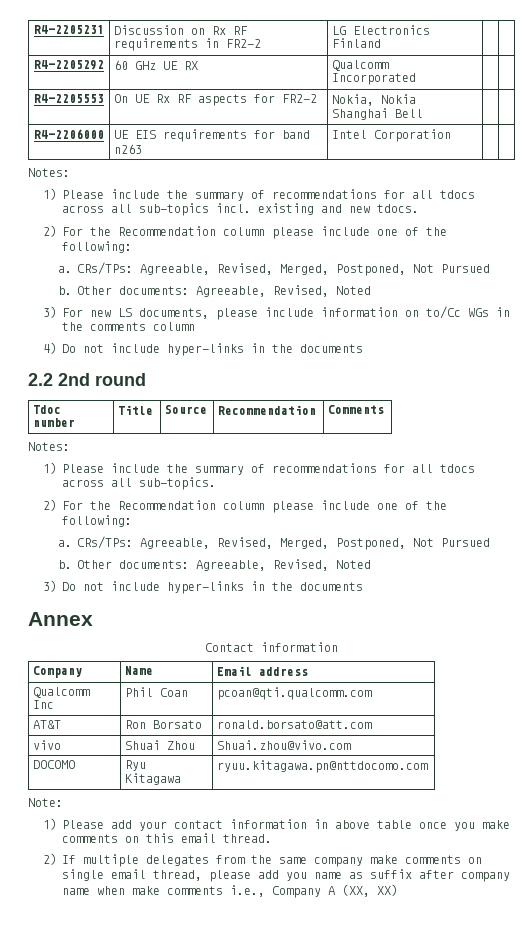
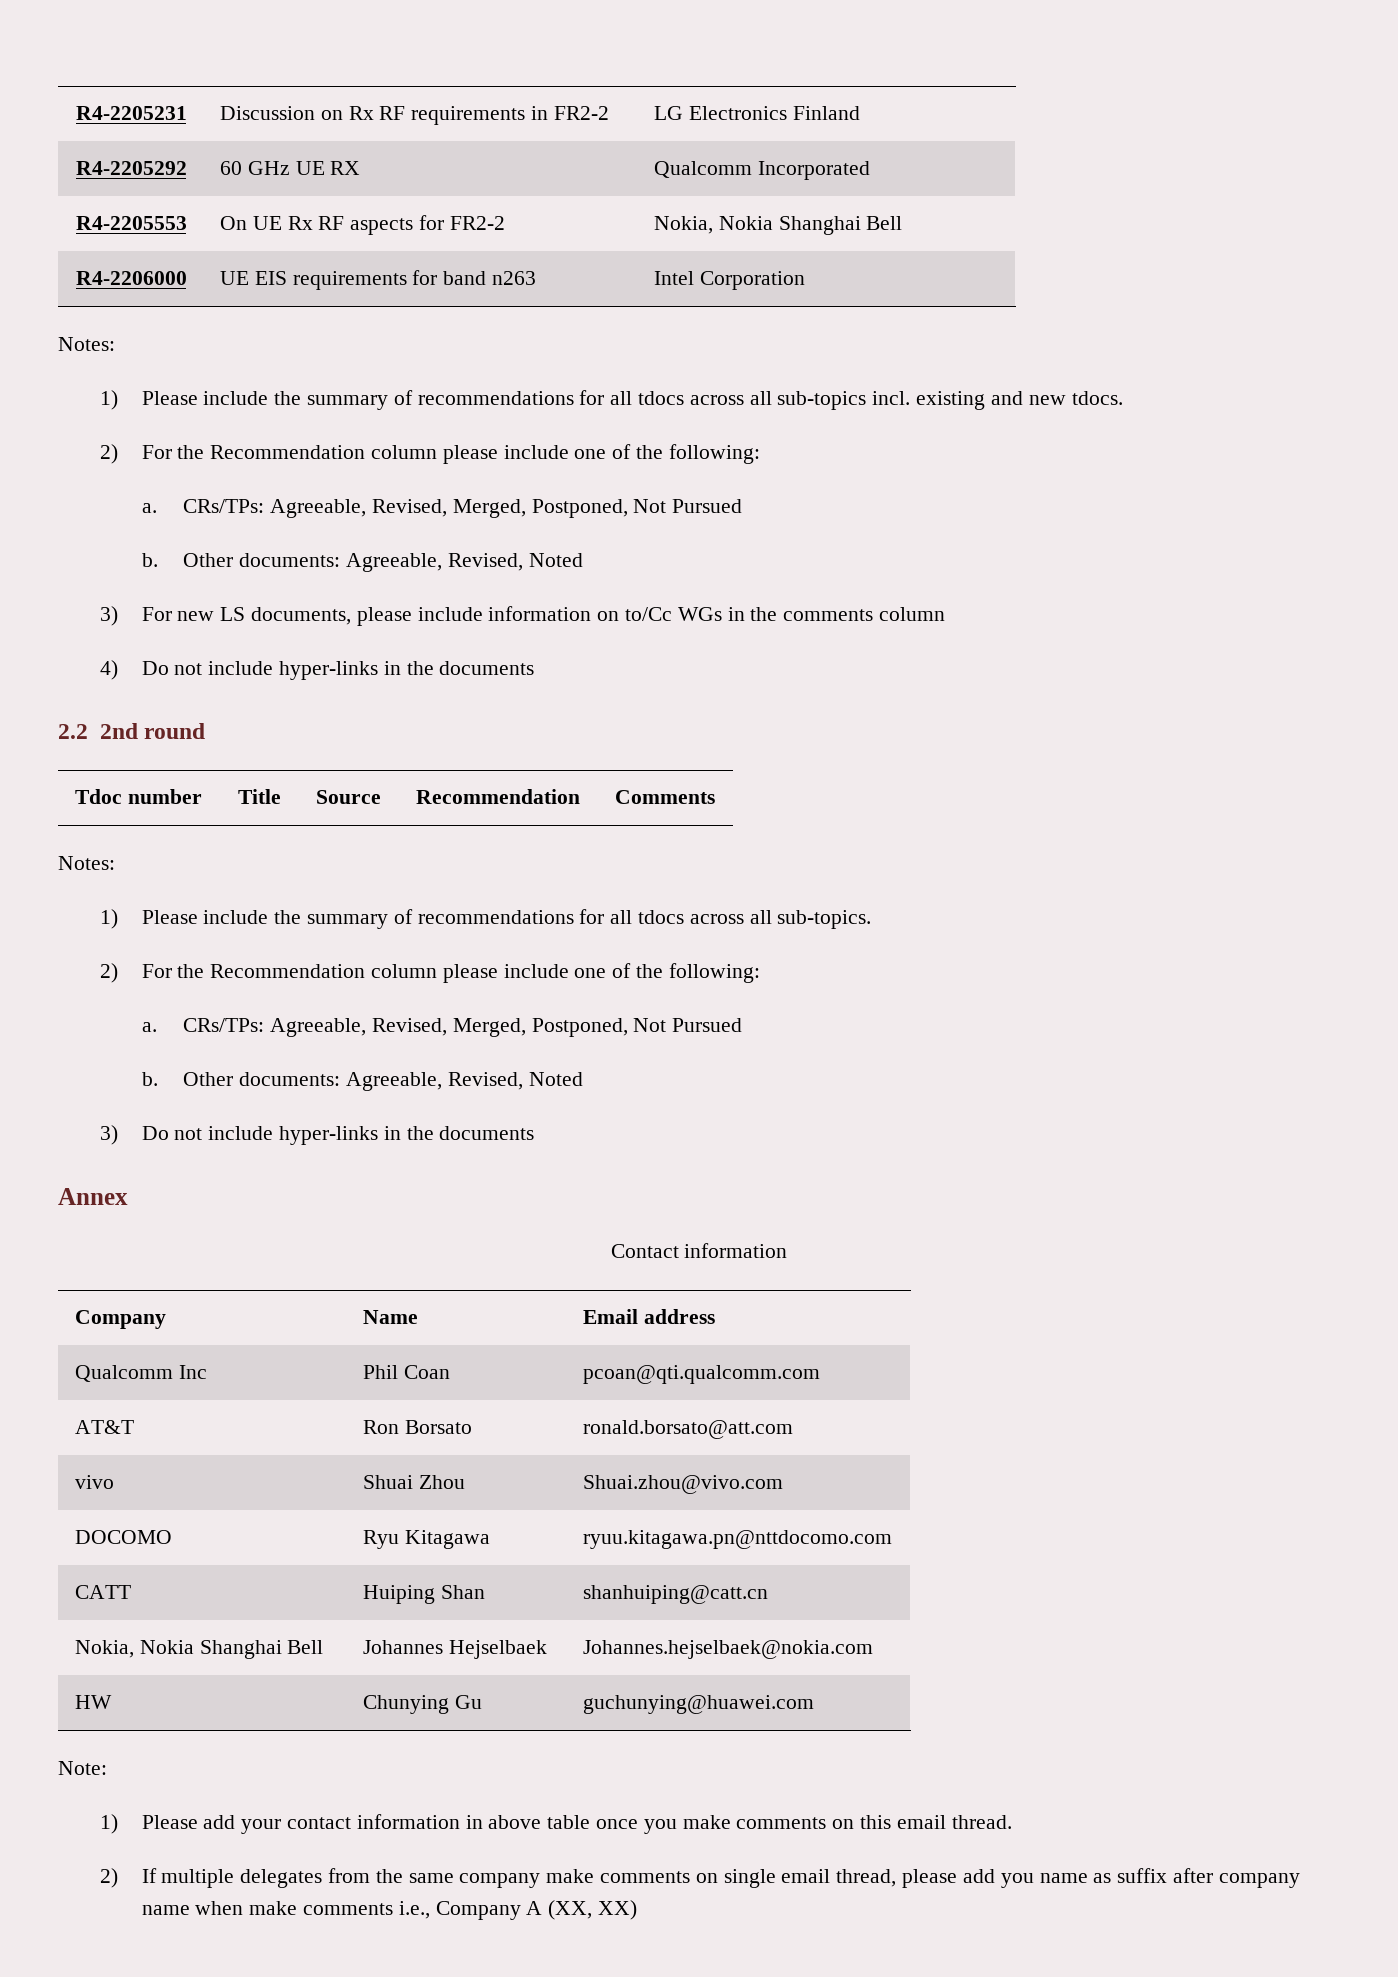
(429, 766) none -> [74,1585,131,1599] [362,1585,485,1604] [582,1585,768,1604] [74,1640,324,1659] [362,1640,547,1659] [582,1640,873,1659] [74,1695,112,1709] [362,1695,482,1714] [582,1695,814,1714] // CATT | Huiping Shan | shanhuiping@catt.cn // Nokia, Nokia Shanghai Bell | Johannes Hejselbaek | Johannes.hejselbaek@nokia.com // HW | Chunying Gu | guchunying@huawei.com

